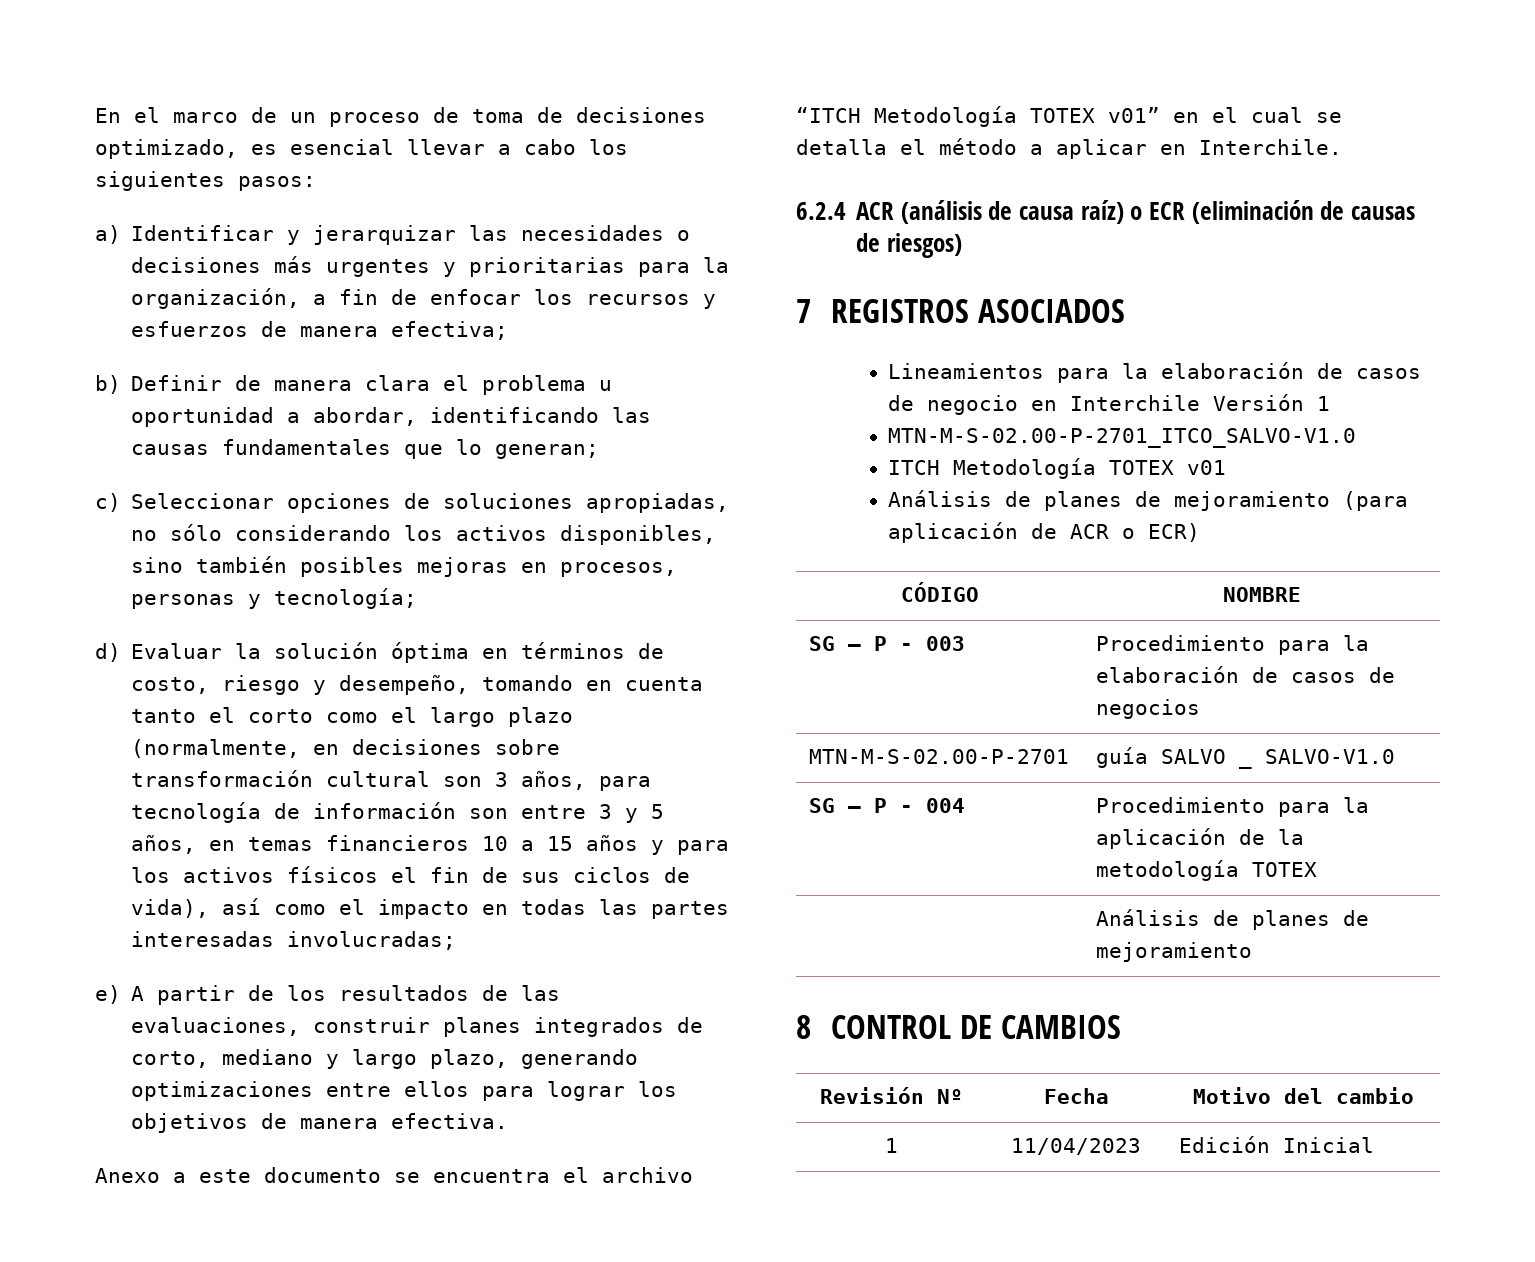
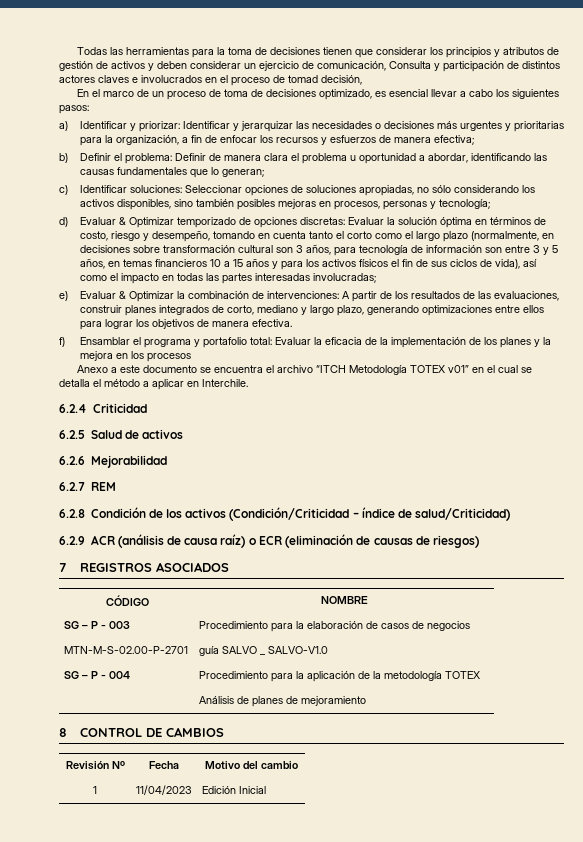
(95, 115) none -> [76,47,559,58] [59,61,560,72] [59,75,362,86] Todas las herramientas para la toma de decisiones tienen que considerar los principios y atributos de gestión de activos y deben considerar un ejercicio de comunicación, Consulta y participación de distintos actores claves e involucrados en el proceso de tomad decisión, //
(301, 237) none -> [138,121,239,132] priorizar: Identificar y
(223, 383) none -> [113,153,206,164] el problema: Definir
(121, 502) none -> [79,185,182,193] Identificar soluciones:
(223, 651) none -> [118,217,384,228] & Optimizar temporizado de opciones discretas: Evaluar
(121, 994) none -> [79,291,339,302] Evaluar & Optimizar la combinación de intervenciones:
(509, 1121) none -> [59,337,551,348] [79,351,191,362] // f) Ensamblar el programa y portafolio total: Evaluar la eficacia de la implementación de los planes y la mejora en los procesos
(846, 211) none -> [92,403,147,413] [59,429,183,439] [59,455,167,468] [59,482,116,491] [59,507,511,521] [59,536,85,545] Criticidad // 6.2.5 Salud de activos // 6.2.6 Mejorabilidad // 6.2.7 REM // 6.2.8 Condición de los activos (Condición/Criticidad – índice de salud/Criticidad) // 6.2.9
[888,362,1422,383] [888,394,1331,415] [888,428,1357,448] [888,458,1227,479] [888,490,1409,511] [888,522,1201,543] // Lineamientos para la elaboración de casos de negocio en Interchile Versión 1 // MTN-M-S-02.00-P-2701_ITCO_SALVO-V1.0 // ITCH Metodología TOTEX v01 // Análisis de planes de mejoramiento (para aplicación de ACR o ECR) -> (229, 567) none

